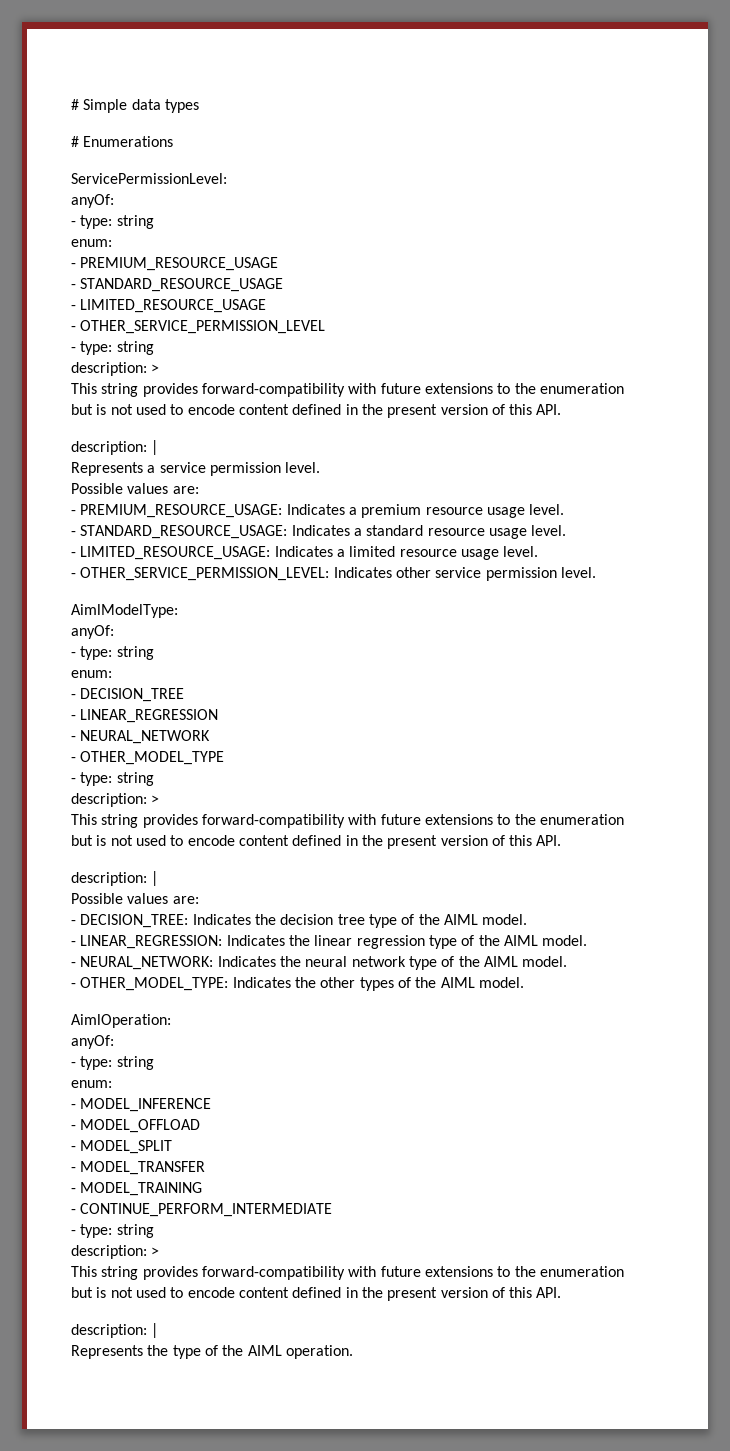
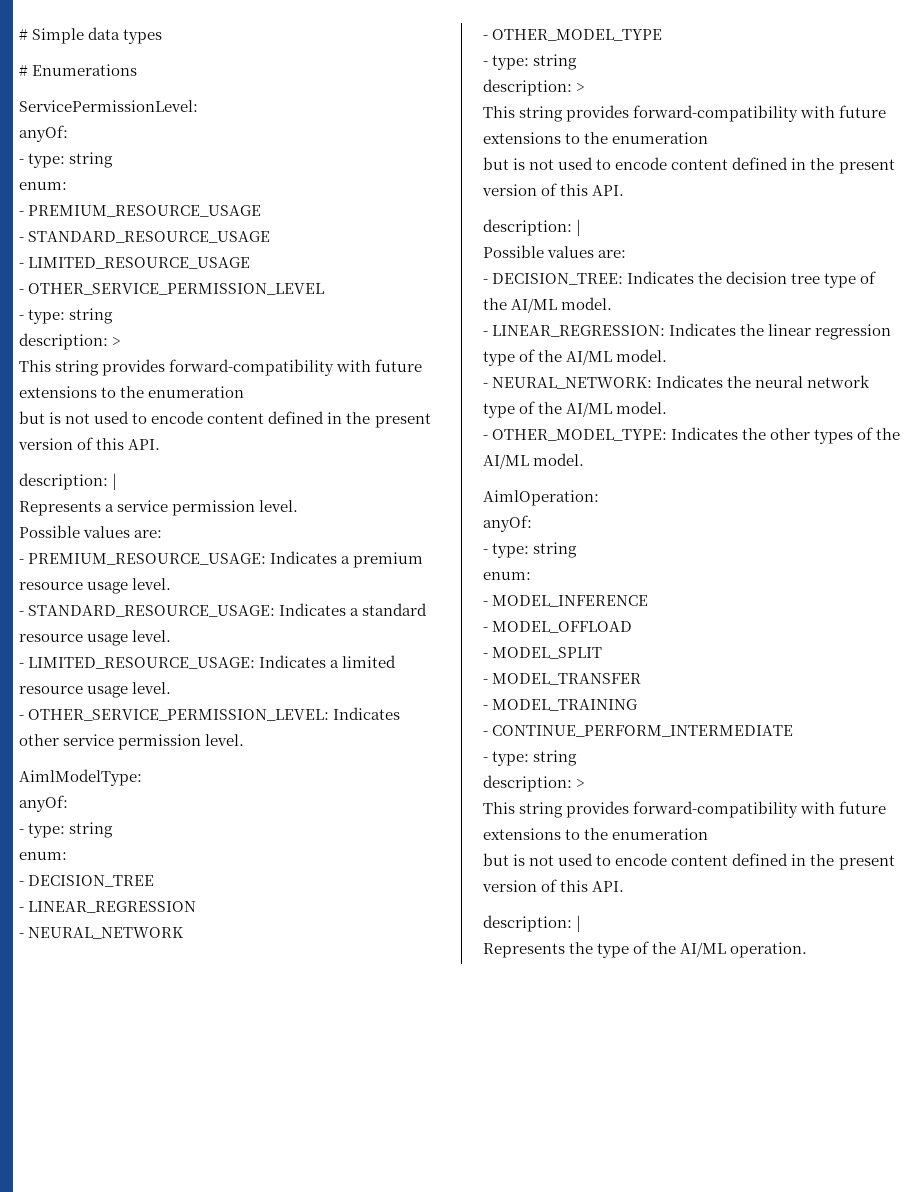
[443,914,478,925] AIML -> [511,298,558,313] AI/ML
[503,935,538,946] AIML -> [566,350,613,365] AI/ML
[483,956,518,967] AIML -> [566,402,613,417] AI/ML
[440,977,475,988] AIML -> [483,454,529,469] AI/ML
[247,1345,282,1356] AIML -> [680,942,727,957] AI/ML

